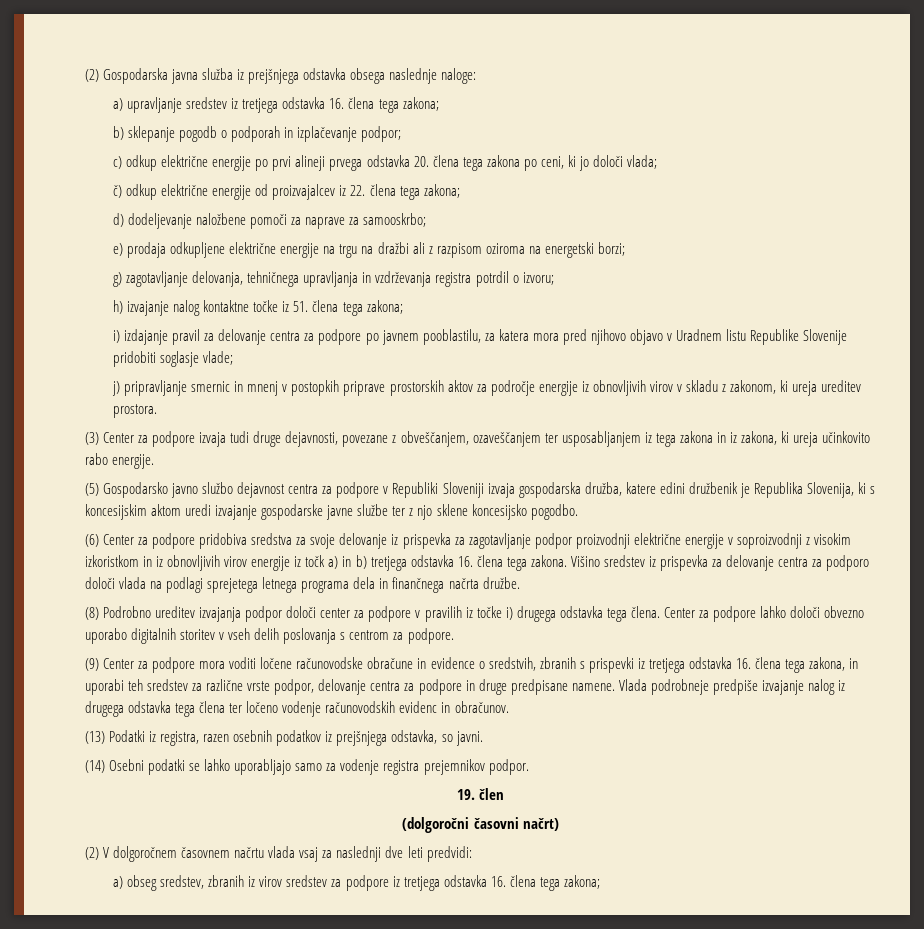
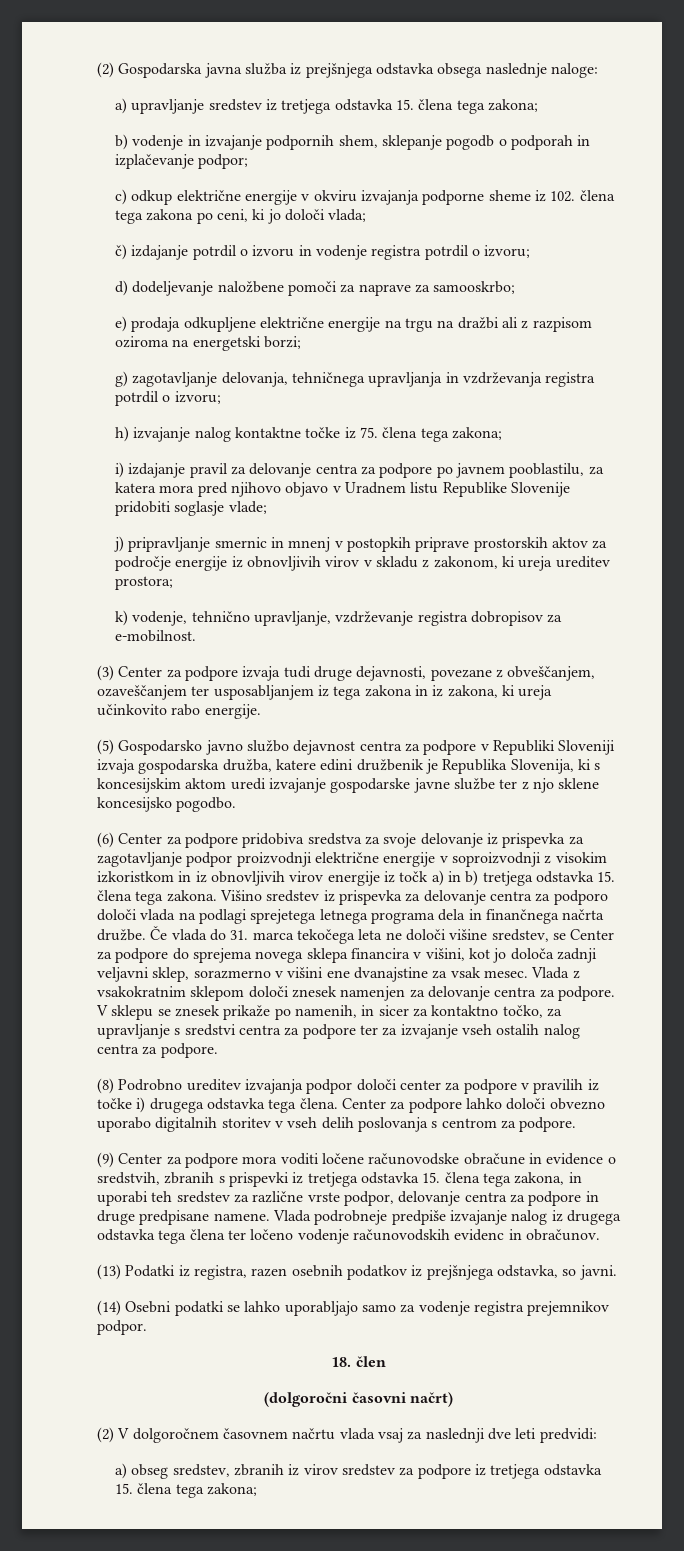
[329,98,345,109] 16. -> [396,99,415,110] 15.
(125, 133) none -> [132,135,378,150] vodenje in izvajanje podpornih shem,
[255,155,429,171] po prvi alineji prvega odstavka 20. -> [301,190,576,205] v okviru izvajanja podporne sheme iz 102.
[126,184,460,200] odkup električne energije od proizvajalcev iz 22. člena tega zakona; -> [131,245,531,260] izdajanje potrdil o izvoru in vodenje registra potrdil o izvoru;
[293,301,309,312] 51. -> [360,427,379,438] 75.
[113,404,158,418] prostora. -> [115,576,174,590] [115,610,563,626] [115,630,197,642] prostora; // k) vodenje, tehnično upravljanje, vzdrževanje registra dobropisov za e-mobilnost.
[457,556,473,567] 16. -> [597,871,616,882] 15.
(520, 583) none -> [150,926,615,944] [97,948,597,963] [97,967,580,982] [97,986,615,1001] [96,1005,562,1020] [97,1024,580,1039] [97,1043,218,1058] Če vlada do 31. marca tekočega leta ne določi višine sredstev, se Center za podpore do sprejema novega sklepa financira v višini, kot jo določa zadnji veljavni sklep, sorazmerno v višini ene dvanajstine za vsak mesec. Vlada z vsakokratnim sklepom določi znesek namenjen za delovanje centra za podpore. V sklepu se znesek prikaže po namenih, in sicer za kontaktno točko, za upravljanje s sredstvi centra za podpore ter za izvajanje vseh ostalih nalog centra za podpore.
[735,658,751,669] 16. -> [422,1172,441,1183] 15.
[456,789,475,800] 19. -> [331,1357,352,1367] 18.
[490,876,506,887] 16. -> [115,1483,134,1494] 15.

